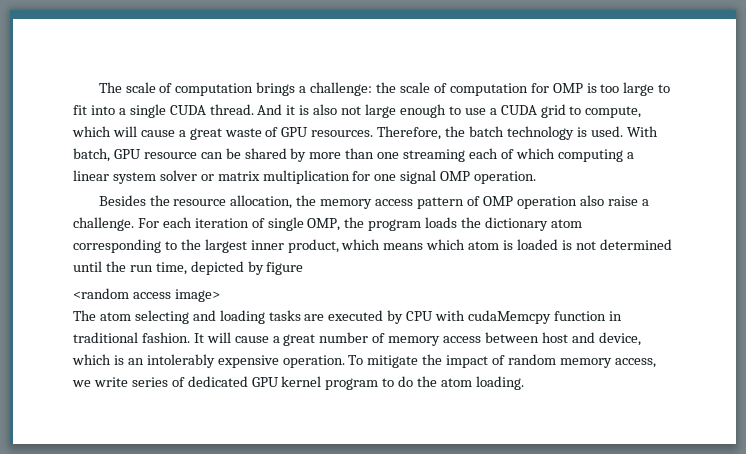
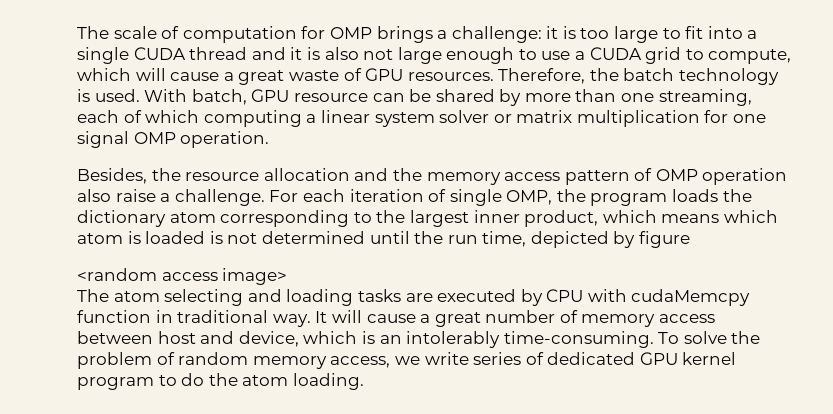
[256,82,583,96] brings a challenge: the scale of computation for OMP -> [301,26,559,43] for OMP brings a challenge: it
[209,104,283,115] thread. And -> [189,47,286,60] thread and
[403,149,466,162] streaming -> [658,89,752,106] streaming,
[98,195,146,206] Besides -> [77,168,147,184] Besides,
[230,195,293,209] allocation, -> [263,168,389,181] allocation and
[141,332,190,343] fashion. -> [272,314,311,327] way.
[217,354,489,368] expensive operation. To mitigate the impact -> [503,331,761,348] [77,352,152,369] time-consuming. To solve the problem

